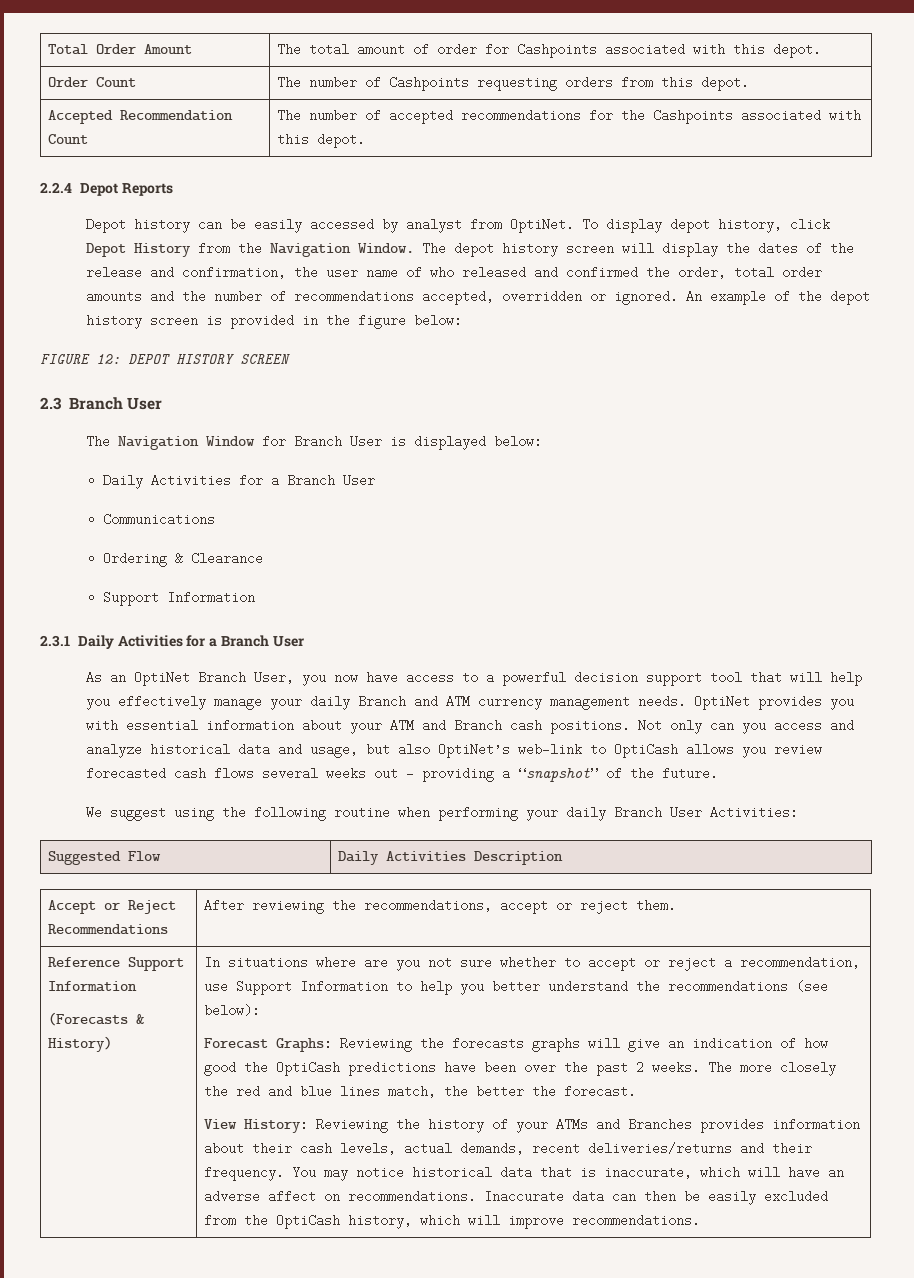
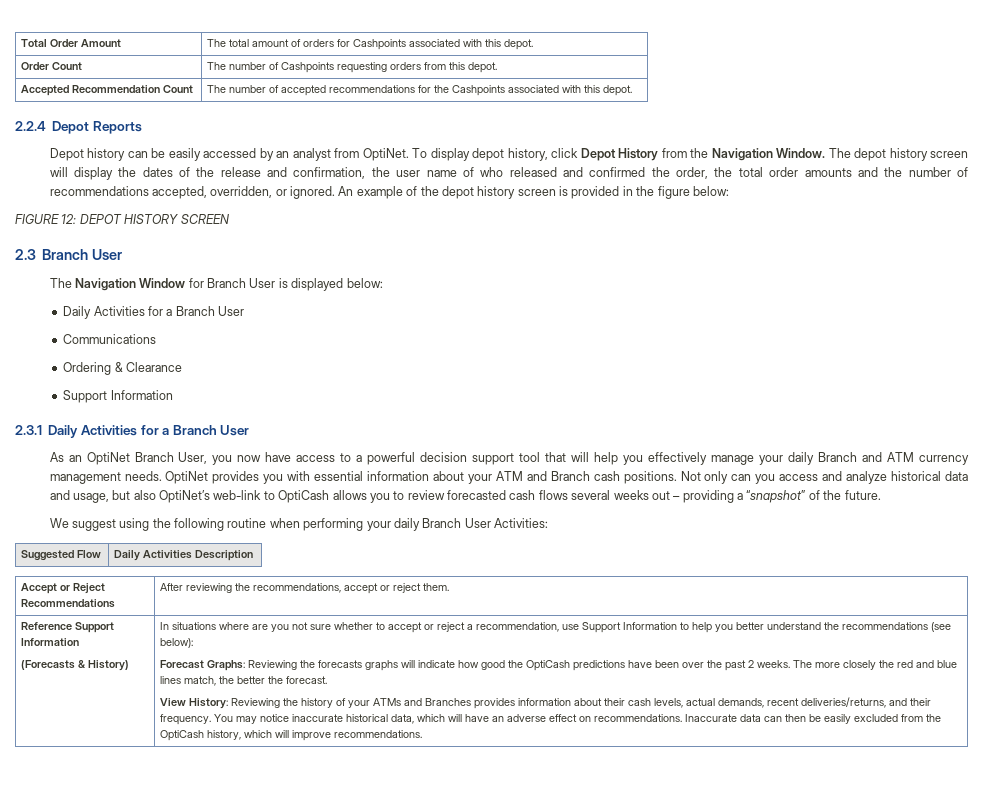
[437,43,478,56] order -> [302,39,334,47] orders
(398, 225) none -> [276,151,290,158] an
(726, 272) none -> [714,167,733,177] the
[501,290,582,303] overridden -> [210,186,273,198] overridden,
(766, 752) none -> [393,491,405,500] to
[628,1037,797,1052] give an indication of -> [417,660,455,668] indicate
[588,1142,733,1155] deliveries/returns -> [800,697,886,708] deliveries/returns,
[412,1166,693,1179] historical data that is inaccurate, -> [291,714,414,724] inaccurate historical data,
[268,1190,317,1203] affect -> [548,714,577,722] effect

